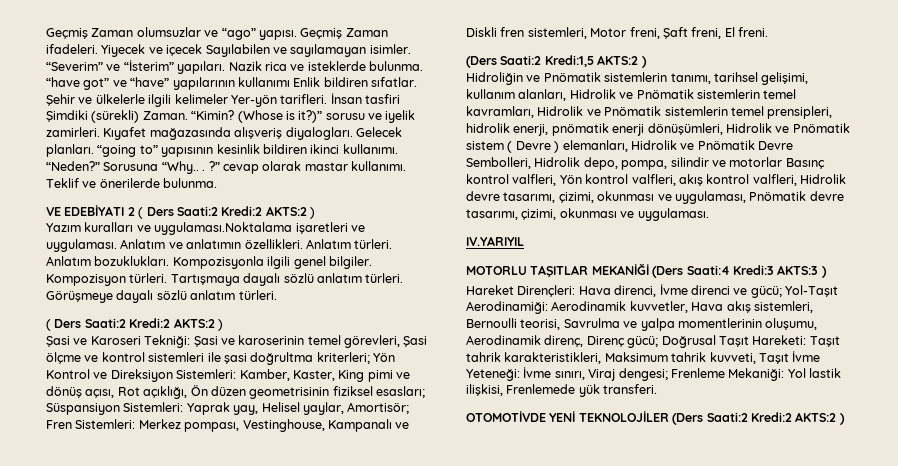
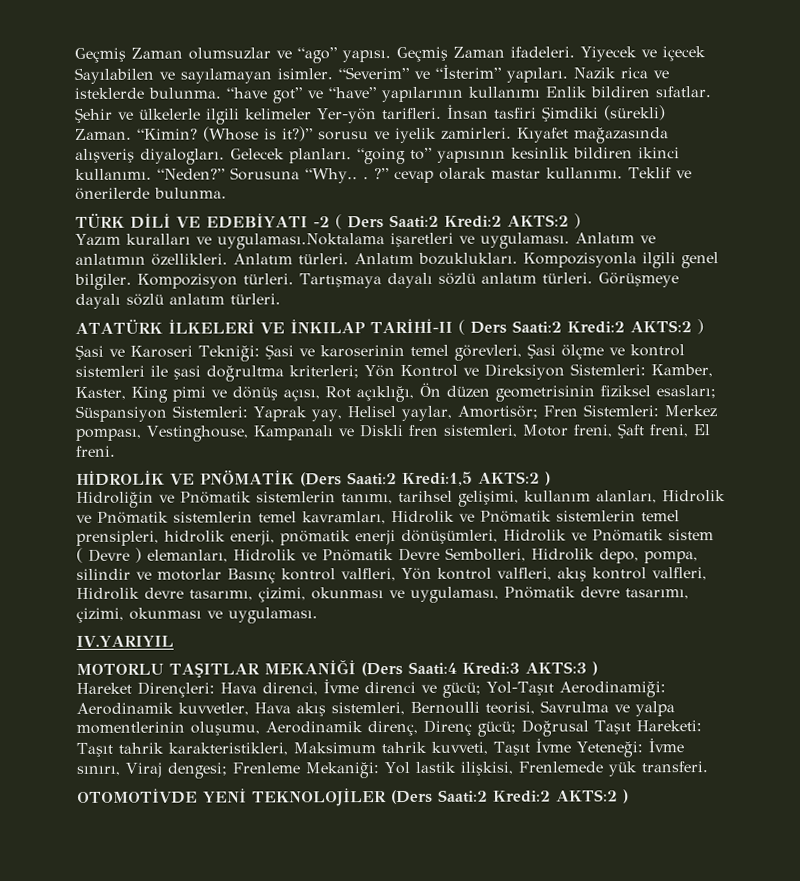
(218, 183) none -> [75,212,171,229] TÜRK DİLİ
[127,207,135,216] 2 -> [312,216,330,228] -2
(277, 295) none -> [75,318,453,334] ATATÜRK İLKELERİ VE İNKILAP TARİHİ-II
(768, 32) none -> [76,470,295,486] HİDROLİK VE PNÖMATİK

